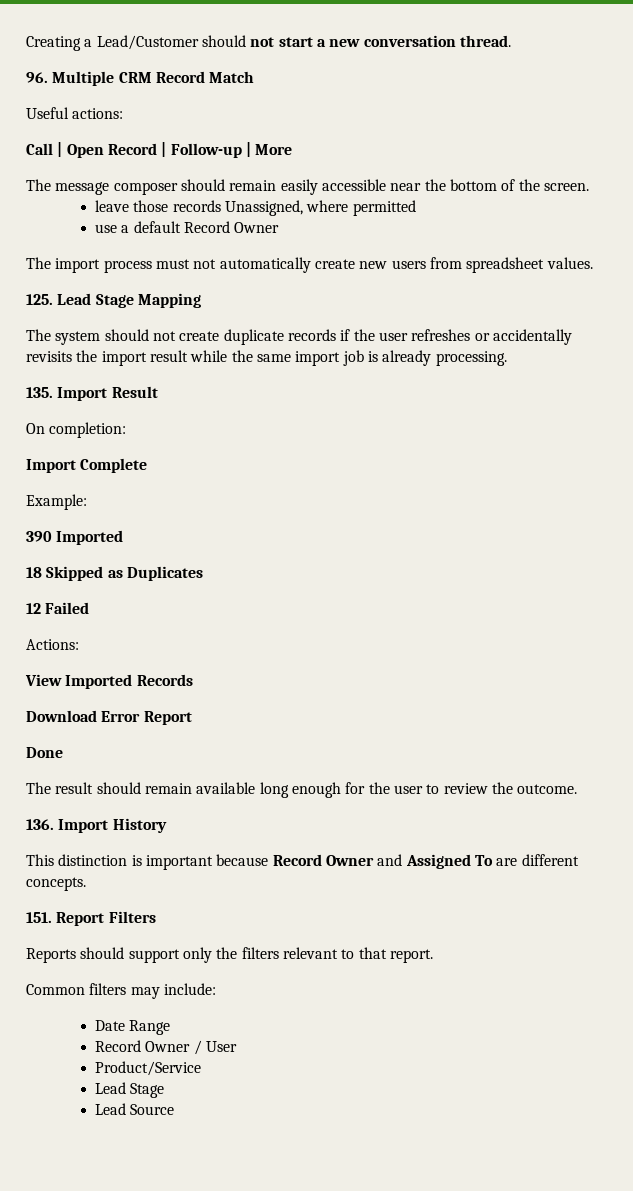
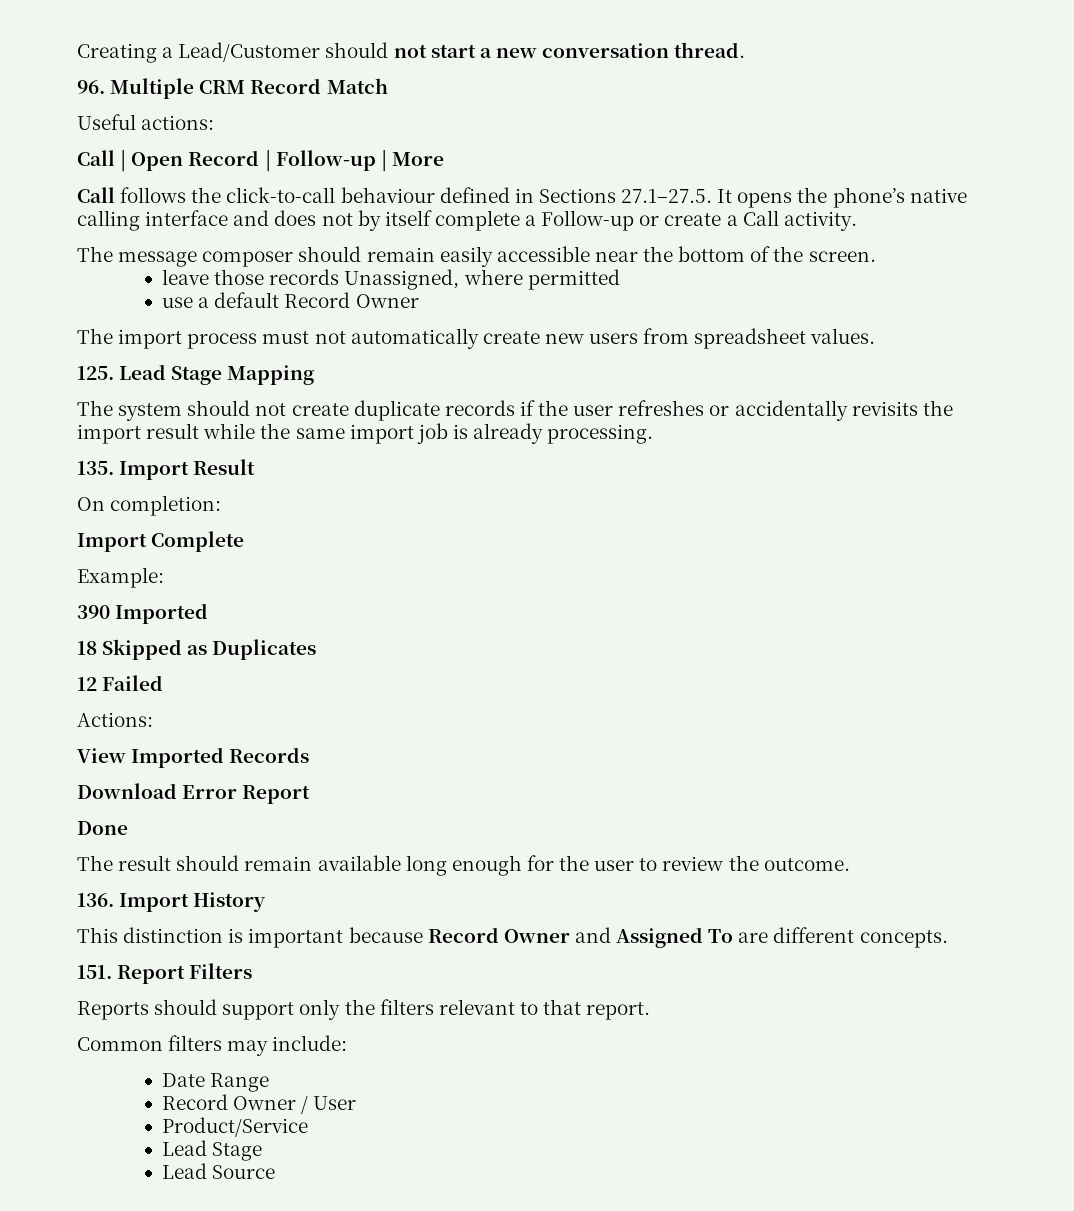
(293, 149) none -> [77,187,967,208] [77,210,857,231] // Call follows the click-to-call behaviour defined in Sections 27.1–27.5. It opens the phone’s native calling interface and does not by itself complete a Follow-up or create a Call activity.

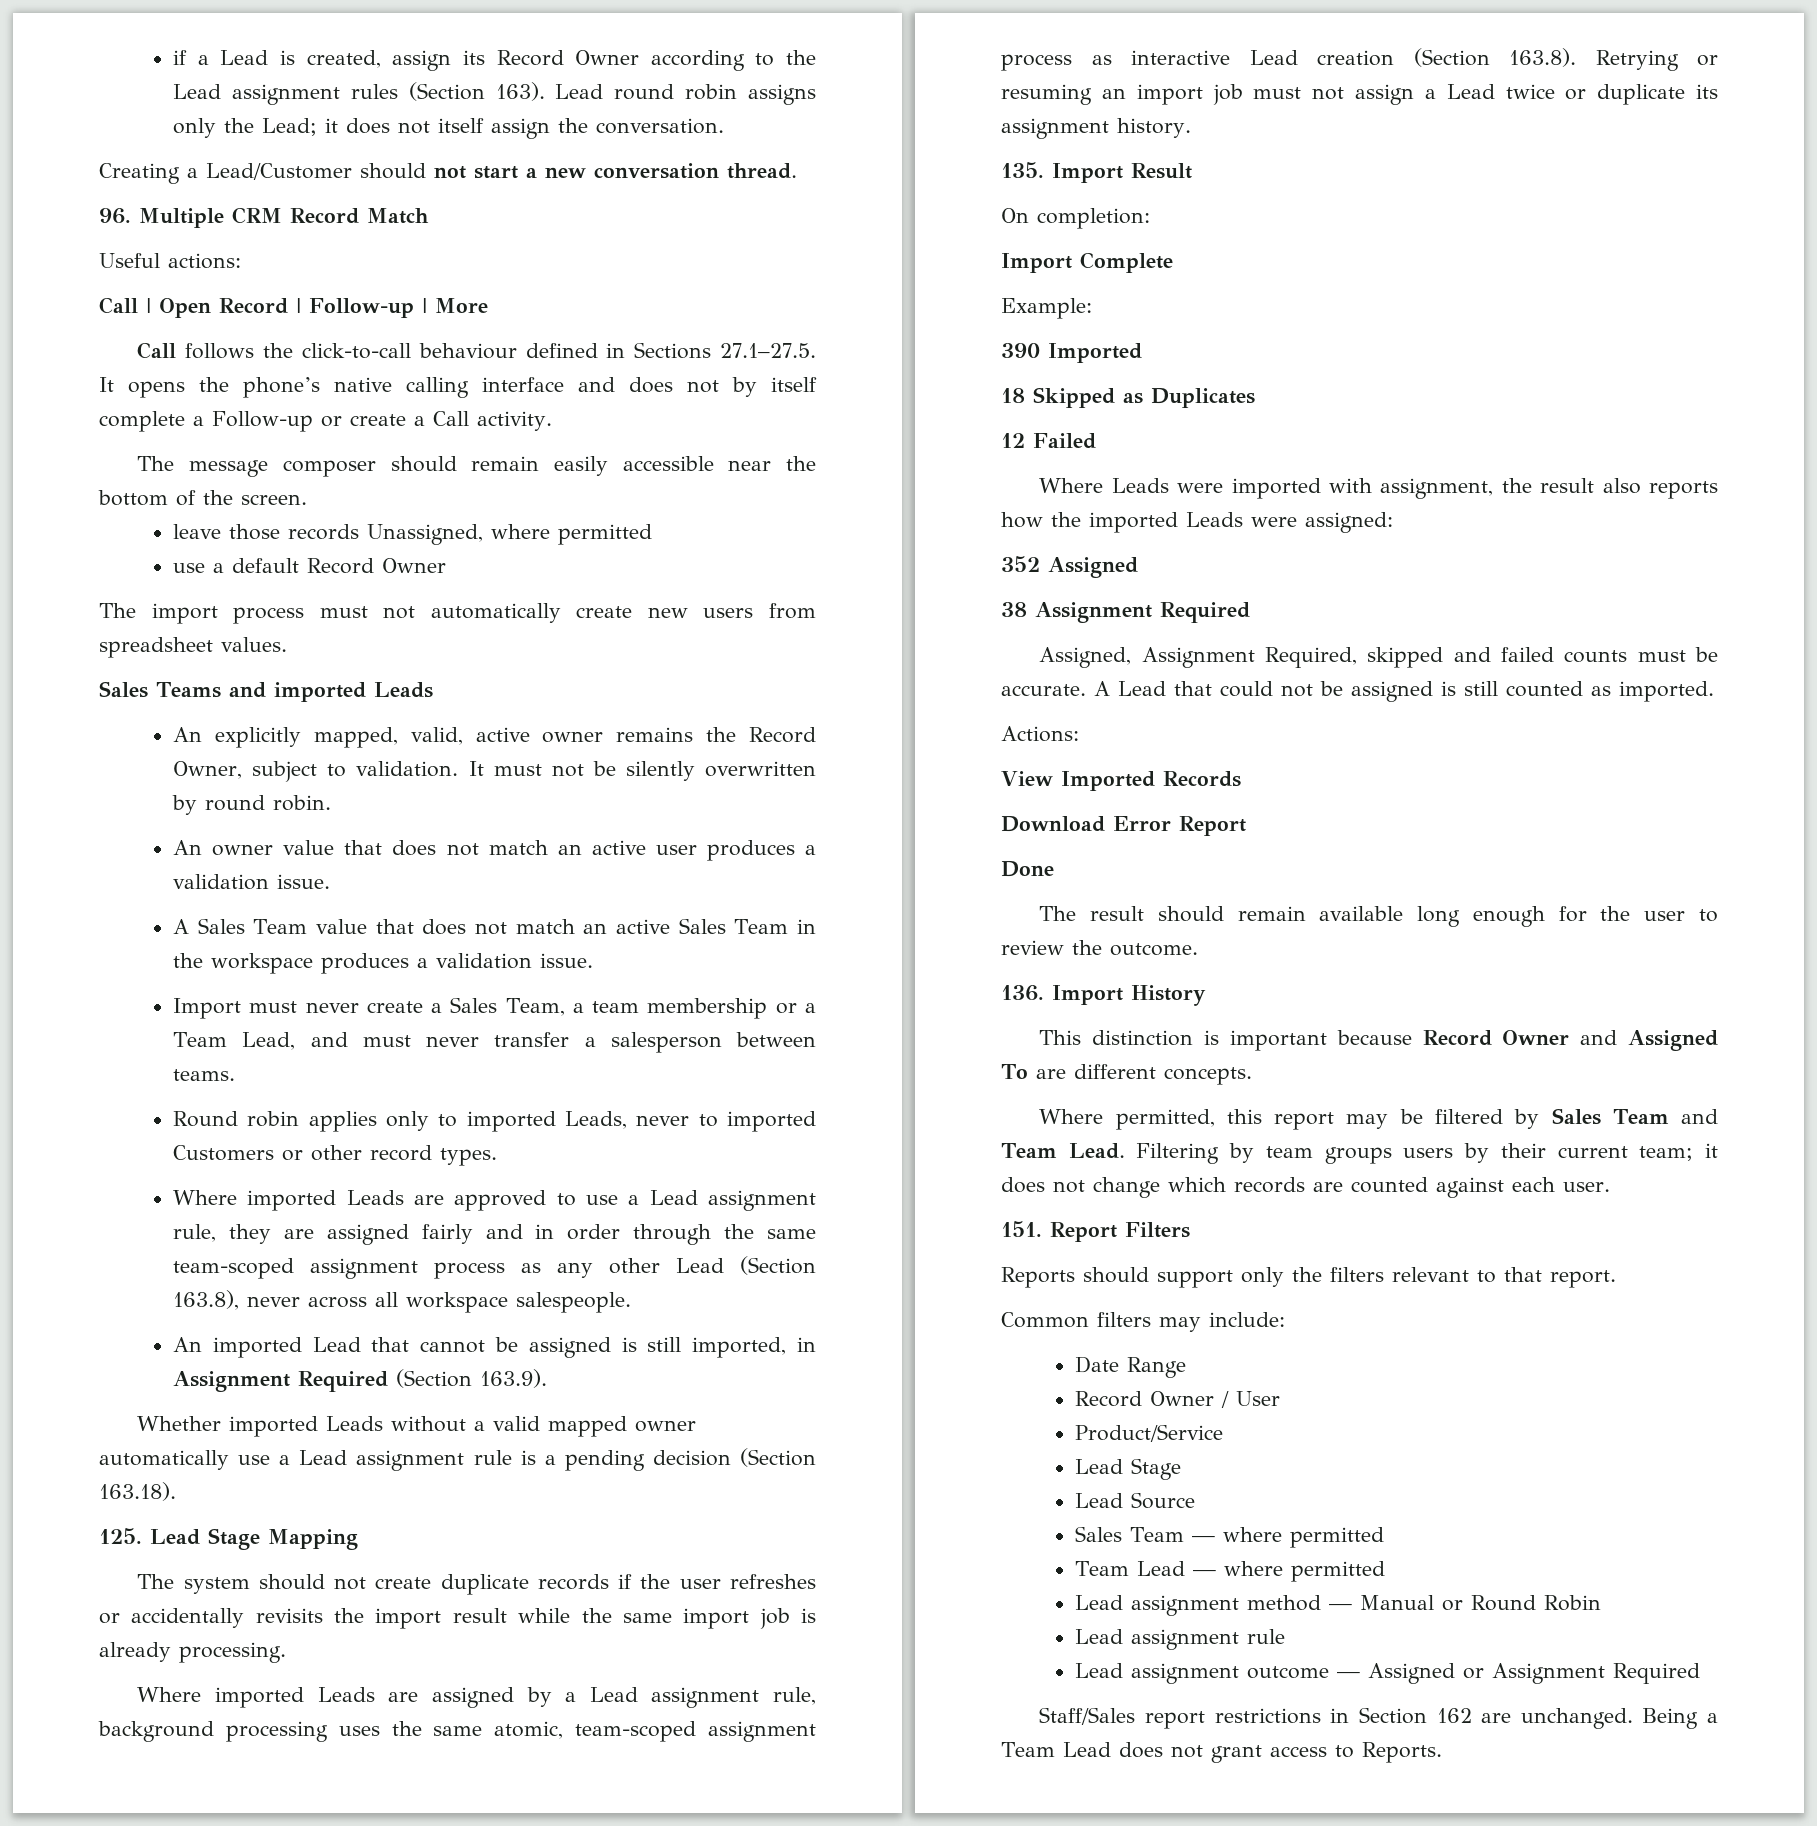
(77, 53) none -> [173,50,817,71] [173,82,817,105] [173,118,725,139] if a Lead is created, assign its Record Owner according to the Lead assignment rules (Section 163). Lead round robin assigns only the Lead; it does not itself assign the conversation. //
(876, 336) none -> [99,681,433,702] [173,727,817,748] [173,761,816,782] [172,795,332,815] [173,840,817,861] [173,874,331,890] [173,918,816,935] [173,953,594,974] [173,997,816,1019] [173,1032,817,1053] [173,1069,236,1081] [173,1111,817,1132] [173,1145,498,1166] [173,1190,817,1211] [173,1224,816,1245] [173,1256,816,1279] [173,1290,632,1313] [173,1337,816,1358] [173,1369,548,1392] [137,1416,697,1437] [99,1448,817,1471] [99,1482,176,1501] // Sales Teams and imported Leads // An explicitly mapped, valid, active owner remains the Record Owner, subject to validation. It must not be silently overwritten by round robin. // An owner value that does not match an active user produces a validation issue. // A Sales Team value that does not match an active Sales Team in the workspace produces a validation issue. // Import must never create a Sales Team, a team membership or a Team Lead, and must never transfer a salesperson between teams. // Round robin applies only to imported Leads, never to imported Customers or other record types. // Where imported Leads are approved to use a Lead assignment rule, they are assigned fairly and in order through the same team-scoped assignment process as any other Lead (Section 163.8), never across all workspace salespeople. // An imported Lead that cannot be assigned is still imported, in Assignment Required (Section 163.9). // Whether imported Leads without a valid mapped owner automatically use a Lead assignment rule is a pending decision (Section 163.18).
(654, 434) none -> [137,1687,816,1708] [98,1721,816,1742] [1001,48,1718,71] [1001,84,1718,105] [1001,118,1191,139] // Where imported Leads are assigned by a Lead assignment rule, background processing uses the same atomic, team-scoped assignment process as interactive Lead creation (Section 163.8). Retrying or resuming an import job must not assign a Lead twice or duplicate its assignment history.
(164, 683) none -> [1039,478,1718,499] [1001,512,1393,533] [1001,556,1138,578] [1001,602,1250,623] [1039,647,1718,668] [1001,681,1714,702] // Where Leads were imported with assignment, the result also reports how the imported Leads were assigned: // 352 Assigned // 38 Assignment Required // Assigned, Assignment Required, skipped and failed counts must be accurate. A Lead that could not be assigned is still counted as imported.
(948, 939) none -> [1039,1108,1718,1130] [1001,1143,1718,1164] [1001,1177,1610,1198] // Where permitted, this report may be filtered by Sales Team and Team Lead. Filtering by team groups users by their current team; it does not change which records are counted against each user.
(276, 1172) none -> [1075,1526,1385,1548] [1075,1561,1386,1582] [1075,1595,1602,1616] [1075,1629,1286,1650] [1075,1663,1701,1684] [1039,1707,1718,1729] [1001,1742,1442,1763] // Sales Team — where permitted // Team Lead — where permitted // Lead assignment method — Manual or Round Robin // Lead assignment rule // Lead assignment outcome — Assigned or Assignment Required // Staff/Sales report restrictions in Section 162 are unchanged. Being a Team Lead does not grant access to Reports.

